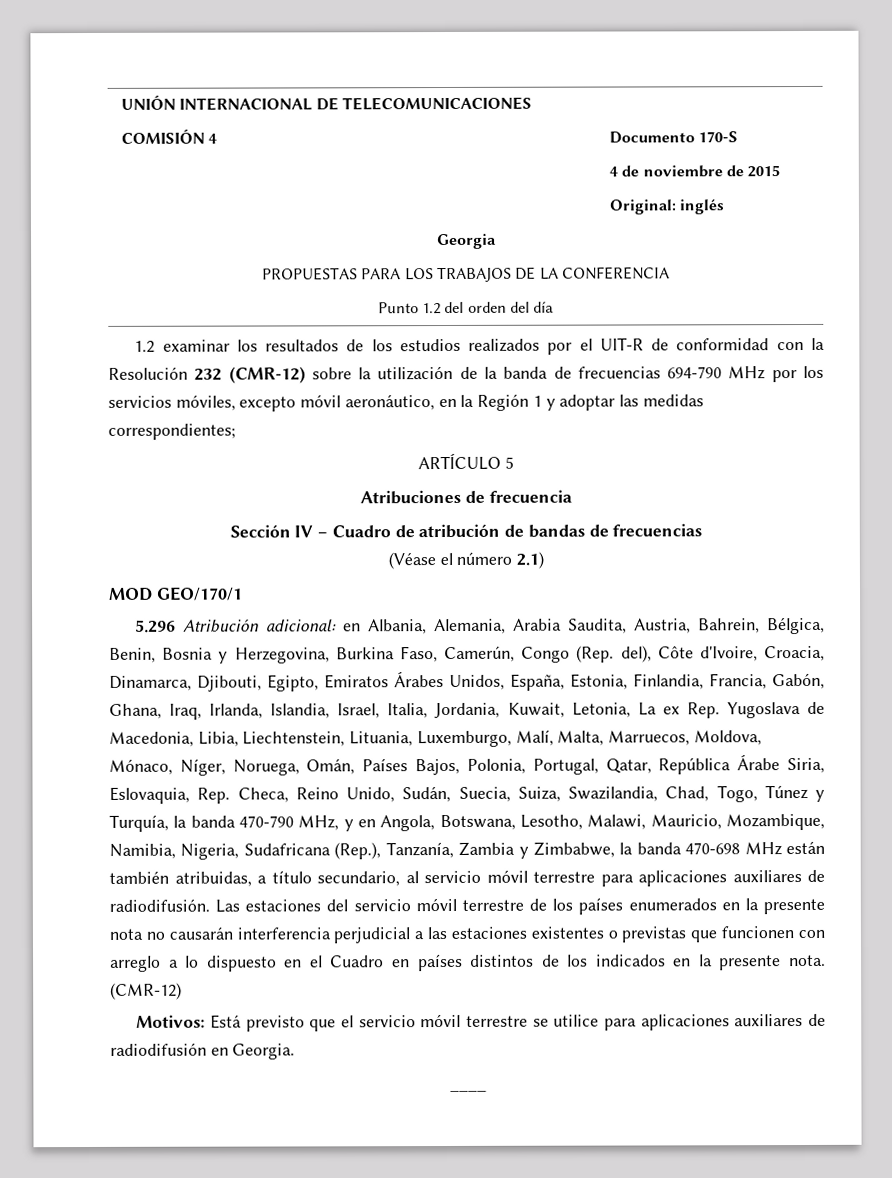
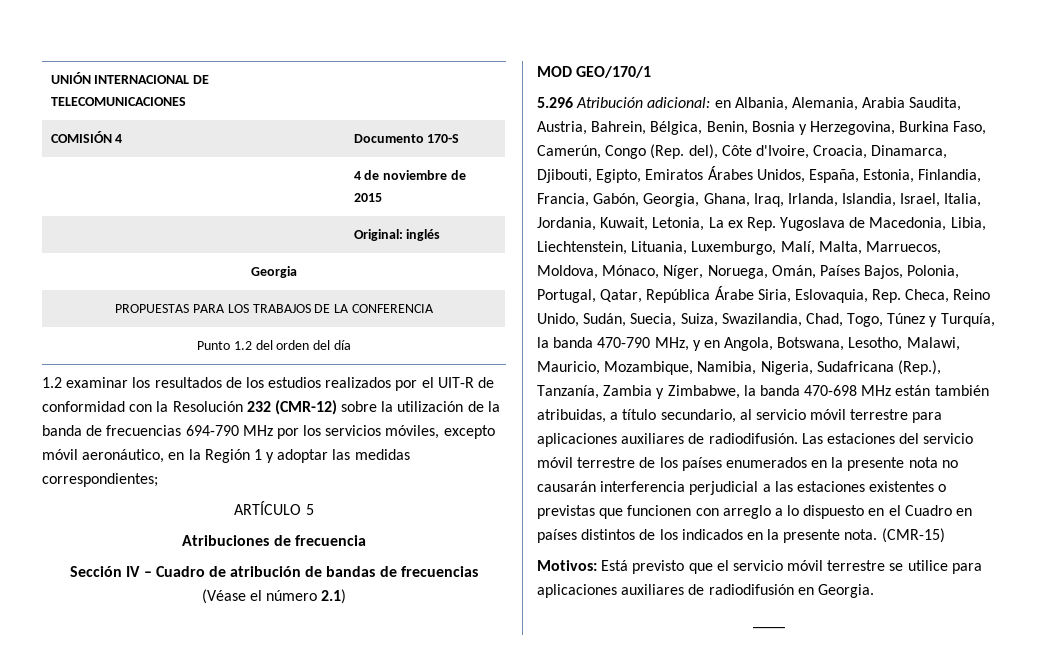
(825, 681) none -> [643,193,700,207] Georgia,
[110,982,182,1000] (CMR-12) -> [881,528,945,543] (CMR-15)

